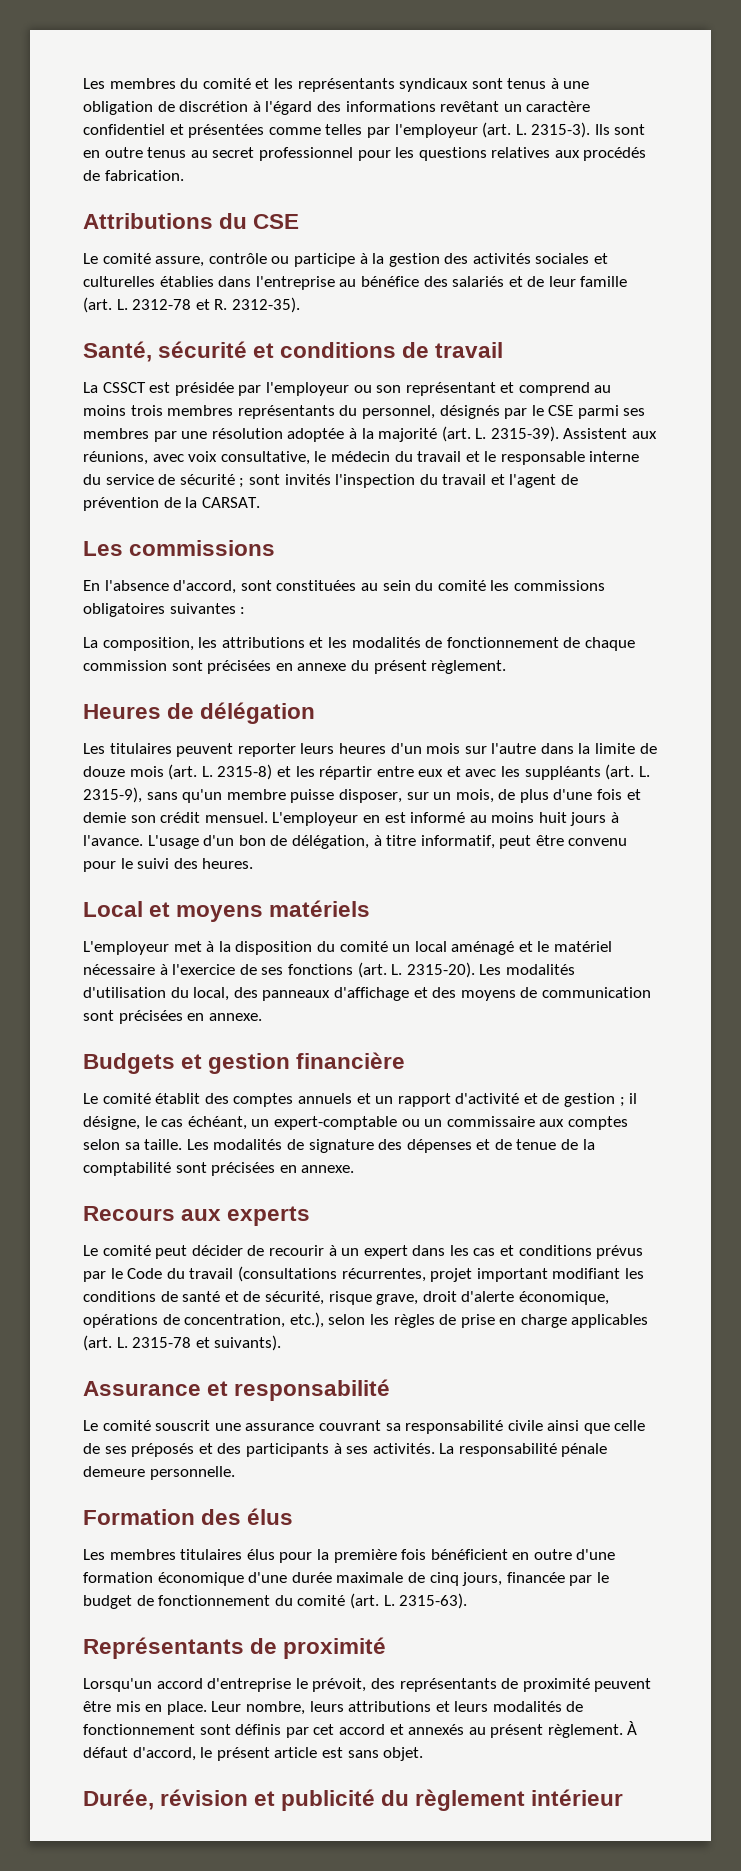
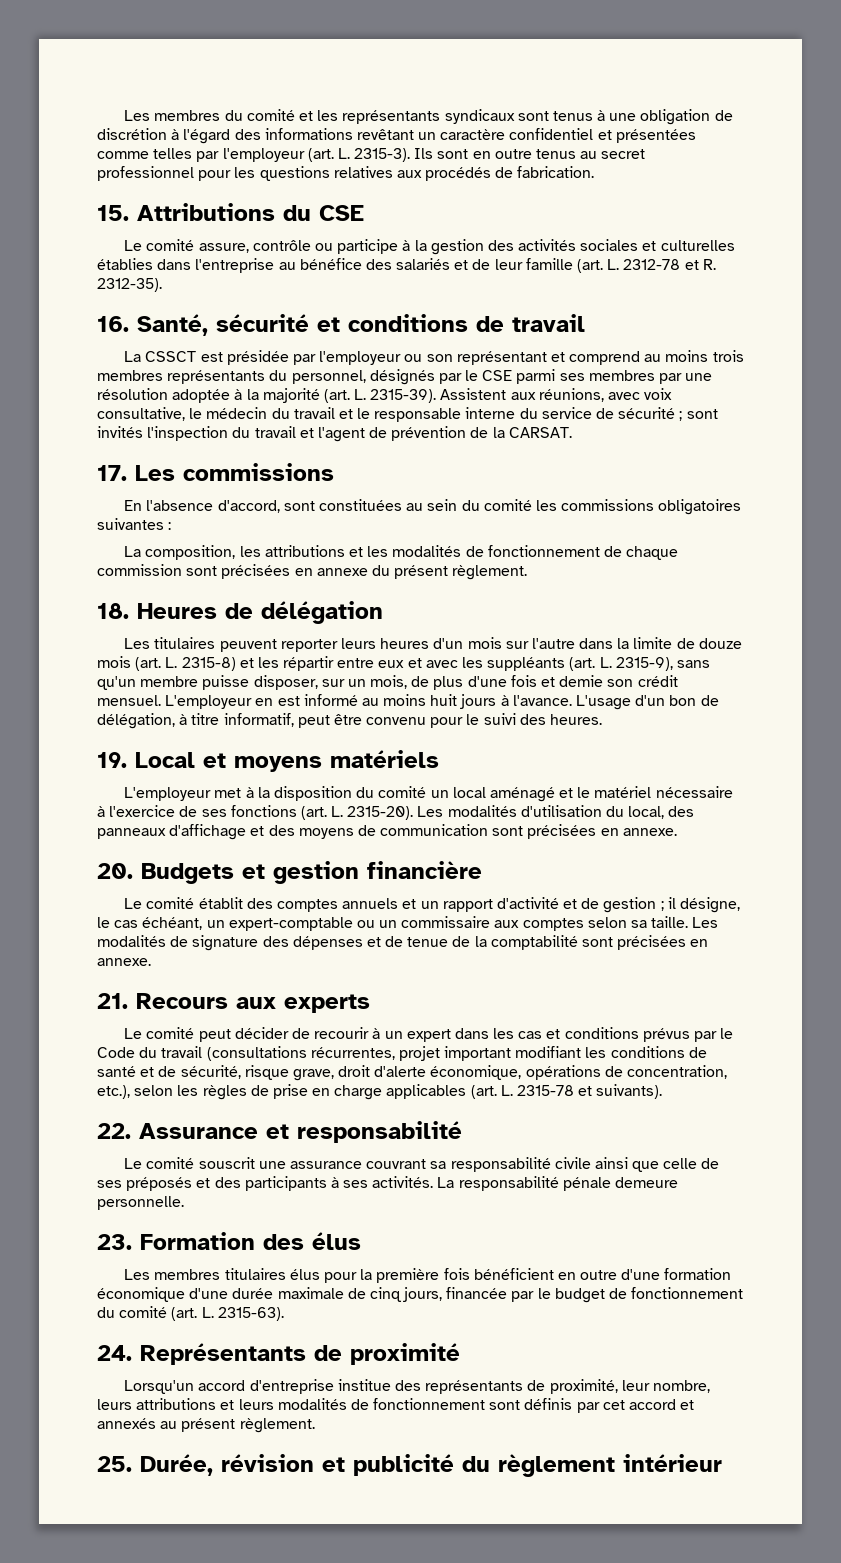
(184, 175) none -> [97,205,129,221] 15.
(300, 305) none -> [97,316,129,332] 16.
(260, 502) none -> [97,465,127,481] 17.
(507, 667) none -> [97,603,129,619] 18.
(254, 863) none -> [97,752,127,768] 19.
(262, 1017) none -> [97,863,133,879] 20.
(355, 1169) none -> [97,993,128,1009] 21.
(282, 1343) none -> [97,1123,131,1139] 22.
(235, 1473) none -> [97,1234,132,1250] 23.
(468, 1601) none -> [97,1345,132,1361] 24.
[295,1678,367,1692] le prévoit, -> [337,1379,391,1391] institue
[522,1678,652,1692] [83,1701,242,1715] proximité peuvent être mis en place. Leur -> [549,1379,650,1394] proximité, leur
[627,1721,638,1735] [83,1747,424,1761] À défaut d'accord, le présent article est sans objet. // -> [97,1456,132,1472] // 25.

